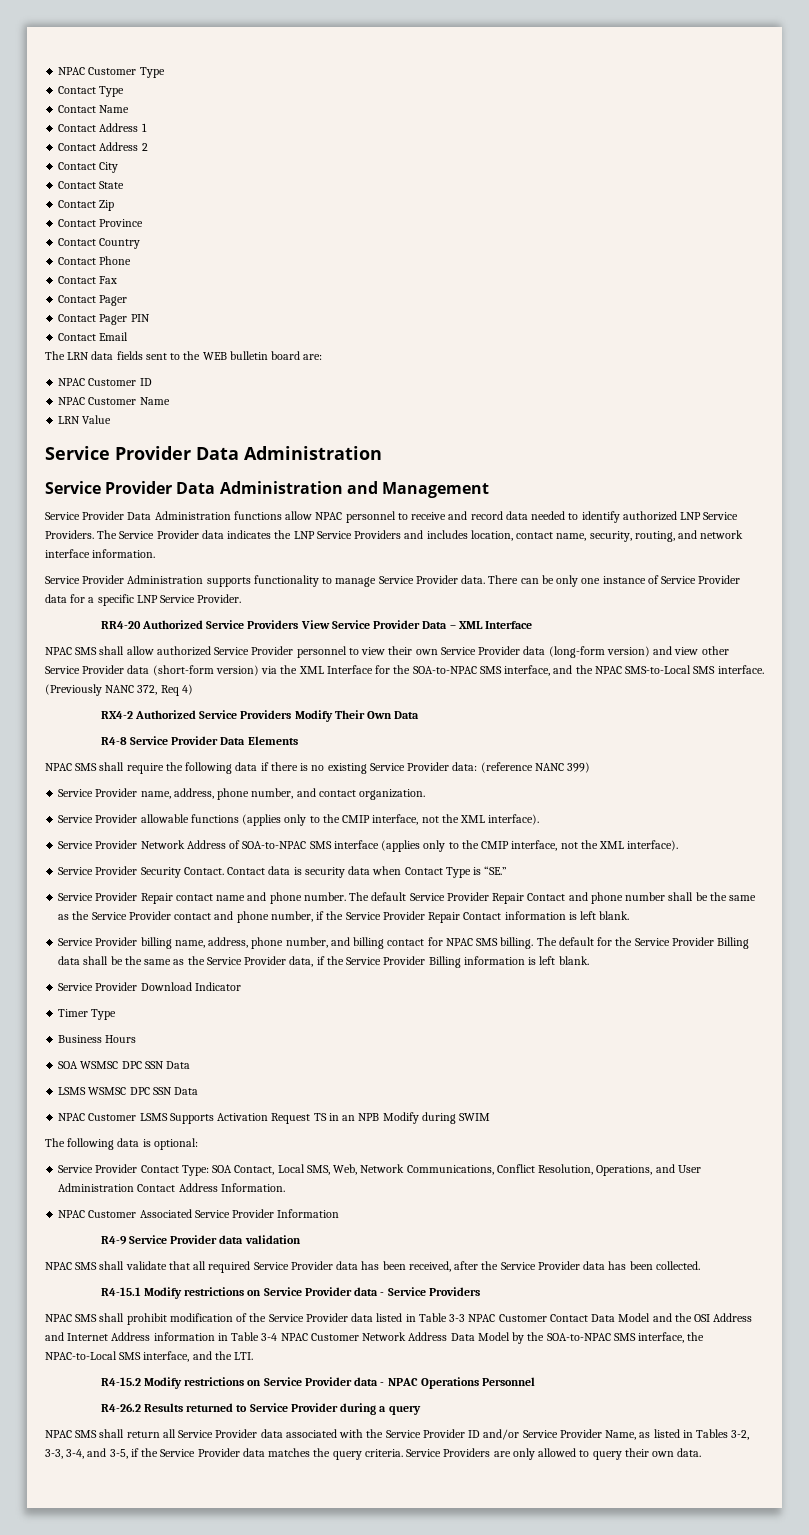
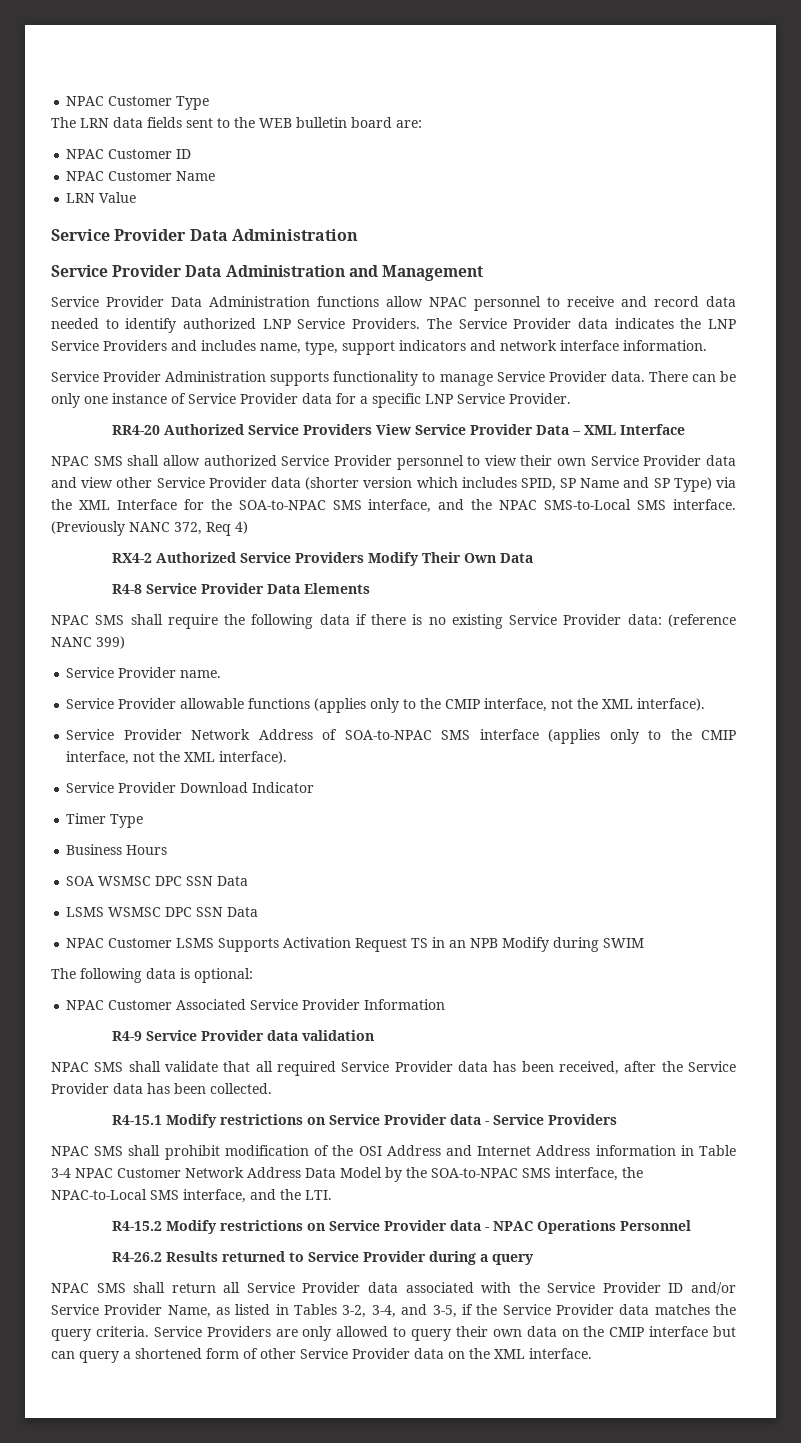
[58,86,125,97] [58,105,130,113] [58,123,147,132] [58,142,148,151] [58,162,119,173] [58,181,125,189] [58,200,115,211] [58,219,144,227] [58,238,141,249] [58,256,132,265] [58,276,118,284] [58,295,128,306] [58,314,150,325] [58,332,129,341] // Contact Type // Contact Name // Contact Address 1 // Contact Address 2 // Contact City // Contact State // Contact Zip // Contact Province // Contact Country // Contact Phone // Contact Fax // Contact Pager // Contact Pager PIN // Contact Email -> (210, 103) none
[470,530,675,542] location, contact name, security, routing, -> [260,340,466,355] name, type, support indicators
[548,646,650,658] (long-form version) -> (736, 460) none
[152,665,259,676] (short-form version) -> [305,477,712,492] (shorter version which includes SPID, SP Name and SP Type)
[140,788,426,800] name, address, phone number, and contact organization. -> [180,670,222,678] name.
[58,866,508,878] [58,892,757,904] [58,911,630,923] [58,937,750,949] [58,956,589,968] // Service Provider Security Contact. Contact data is security data when Contact Type is “SE.” // Service Provider Repair contact name and phone number. The default Service Provider Repair Contact and phone number shall be the same as the Service Provider contact and phone number, if the Service Provider Repair Contact information is left blank. // Service Provider billing name, address, phone number, and billing contact for NPAC SMS billing. The default for the Service Provider Billing data shall be the same as the Service Provider data, if the Service Provider Billing information is left blank. -> (288, 757) none
[58,1164,701,1176] [58,1183,285,1192] // Service Provider Contact Type: SOA Contact, Local SMS, Web, Network Communications, Conflict Resolution, Operations, and User Administration Contact Address Information. -> (253, 975) none
[268,1313,692,1322] Service Provider data listed in Table 3-3 NPAC Customer Contact Data Model and the -> (354, 1150) none
[45,1449,63,1459] 3-3, -> (367, 1311) none
[677,1448,702,1457] data. -> [526,1326,736,1337] [51,1348,592,1363] data on the CMIP interface but can query a shortened form of other Service Provider data on the XML interface.

